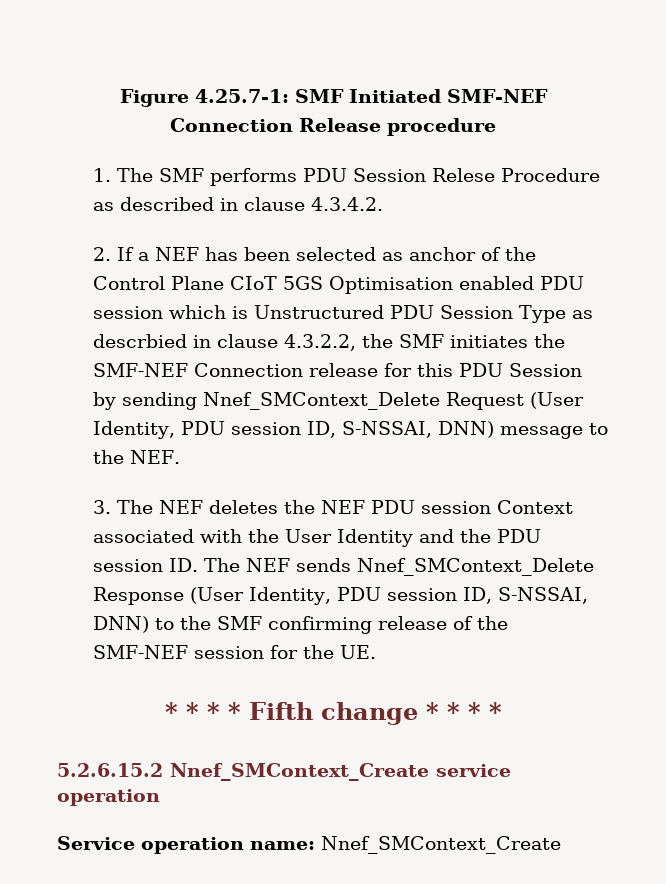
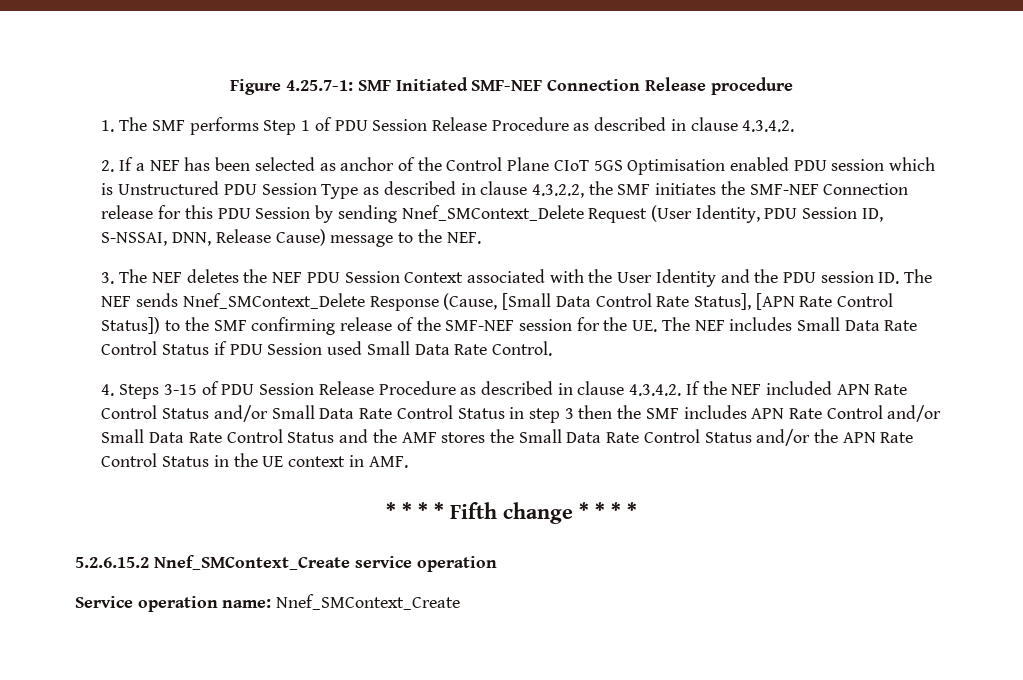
[303,168,496,182] PDU Session Relese -> [263,117,487,135] Step 1 of PDU Session Release
[93,334,188,348] descrbied -> [383,181,456,195] described
[231,421,495,438] session ID, S-NSSAI, DNN) -> [802,207,883,222] [101,229,326,246] Session ID, S-NSSAI, DNN, Release Cause)
[421,501,492,514] session -> [344,271,400,283] Session
[190,587,589,605] [93,616,150,633] (User Identity, PDU session ID, S-NSSAI, DNN) -> [443,293,894,310] [101,317,161,334] (Cause, [Small Data Control Rate Status], [APN Rate Control Status])
(377, 652) none -> [661,317,918,331] [101,341,552,356] [101,381,908,399] [101,405,942,423] [101,429,914,446] [101,453,408,468] The NEF includes Small Data Rate Control Status if PDU Session used Small Data Rate Control. // 4. Steps 3-15 of PDU Session Release Procedure as described in clause 4.3.4.2. If the NEF included APN Rate Control Status and/or Small Data Rate Control Status in step 3 then the SMF includes APN Rate Control and/or Small Data Rate Control Status and the AMF stores the Small Data Rate Control Status and/or the APN Rate Control Status in the UE context in AMF.

